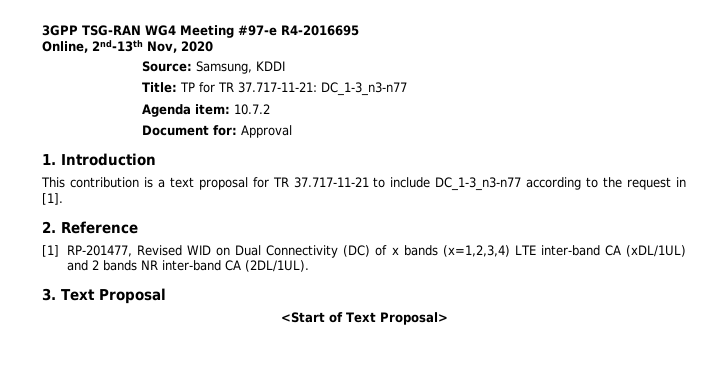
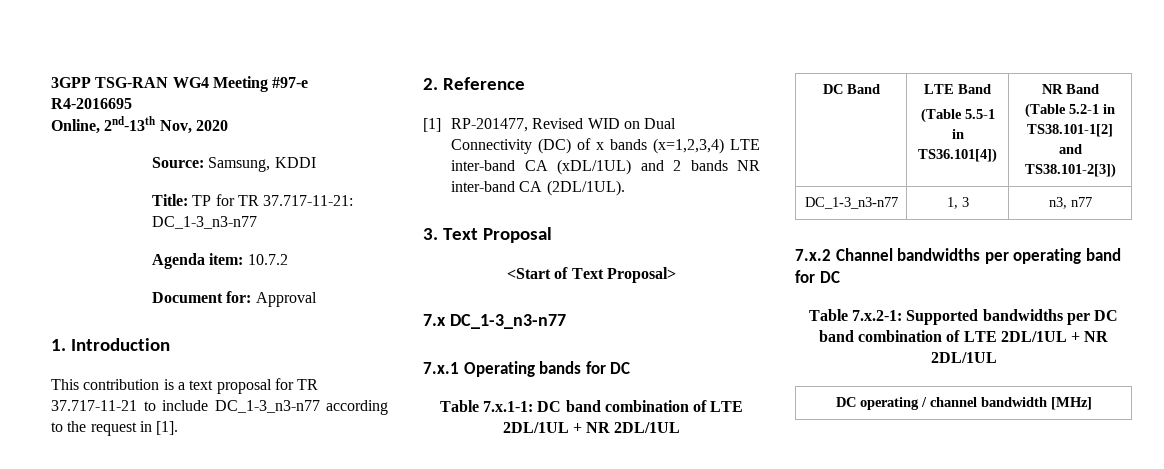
(448, 318) none -> [423,314,566,329] [423,361,631,377] [439,400,744,412] [502,422,681,433] [822,84,880,94] [924,84,991,94] [920,108,995,123] [951,129,964,139] [918,148,997,163] [1041,84,1099,94] [1025,103,1115,118] [1027,124,1113,137] [1058,144,1082,154] [1024,163,1116,178] [804,197,898,209] [946,197,969,209] [1048,197,1092,209] [795,248,1121,264] [795,270,840,283] [808,309,1119,325] [818,330,1109,342] [930,352,997,363] [835,397,1092,410] // 7.x DC_1-3_n3-n77 // 7.x.1 Operating bands for DC // Table 7.x.1-1: DC band combination of LTE 2DL/1UL + NR 2DL/1UL // DC Band | LTE Band // (Table 5.5-1 in TS36.101[4]) | NR Band // (Table 5.2-1 in TS38.101-1[2] and TS38.101-2[3]) // DC_1-3_n3-n77 | 1, 3 | n3, n77 // 7.x.2 Channel bandwidths per operating band for DC // Table 7.x.2-1: Supported bandwidths per DC band combination of LTE 2DL/1UL + NR 2DL/1UL // DC operating / channel bandwidth [MHz]

